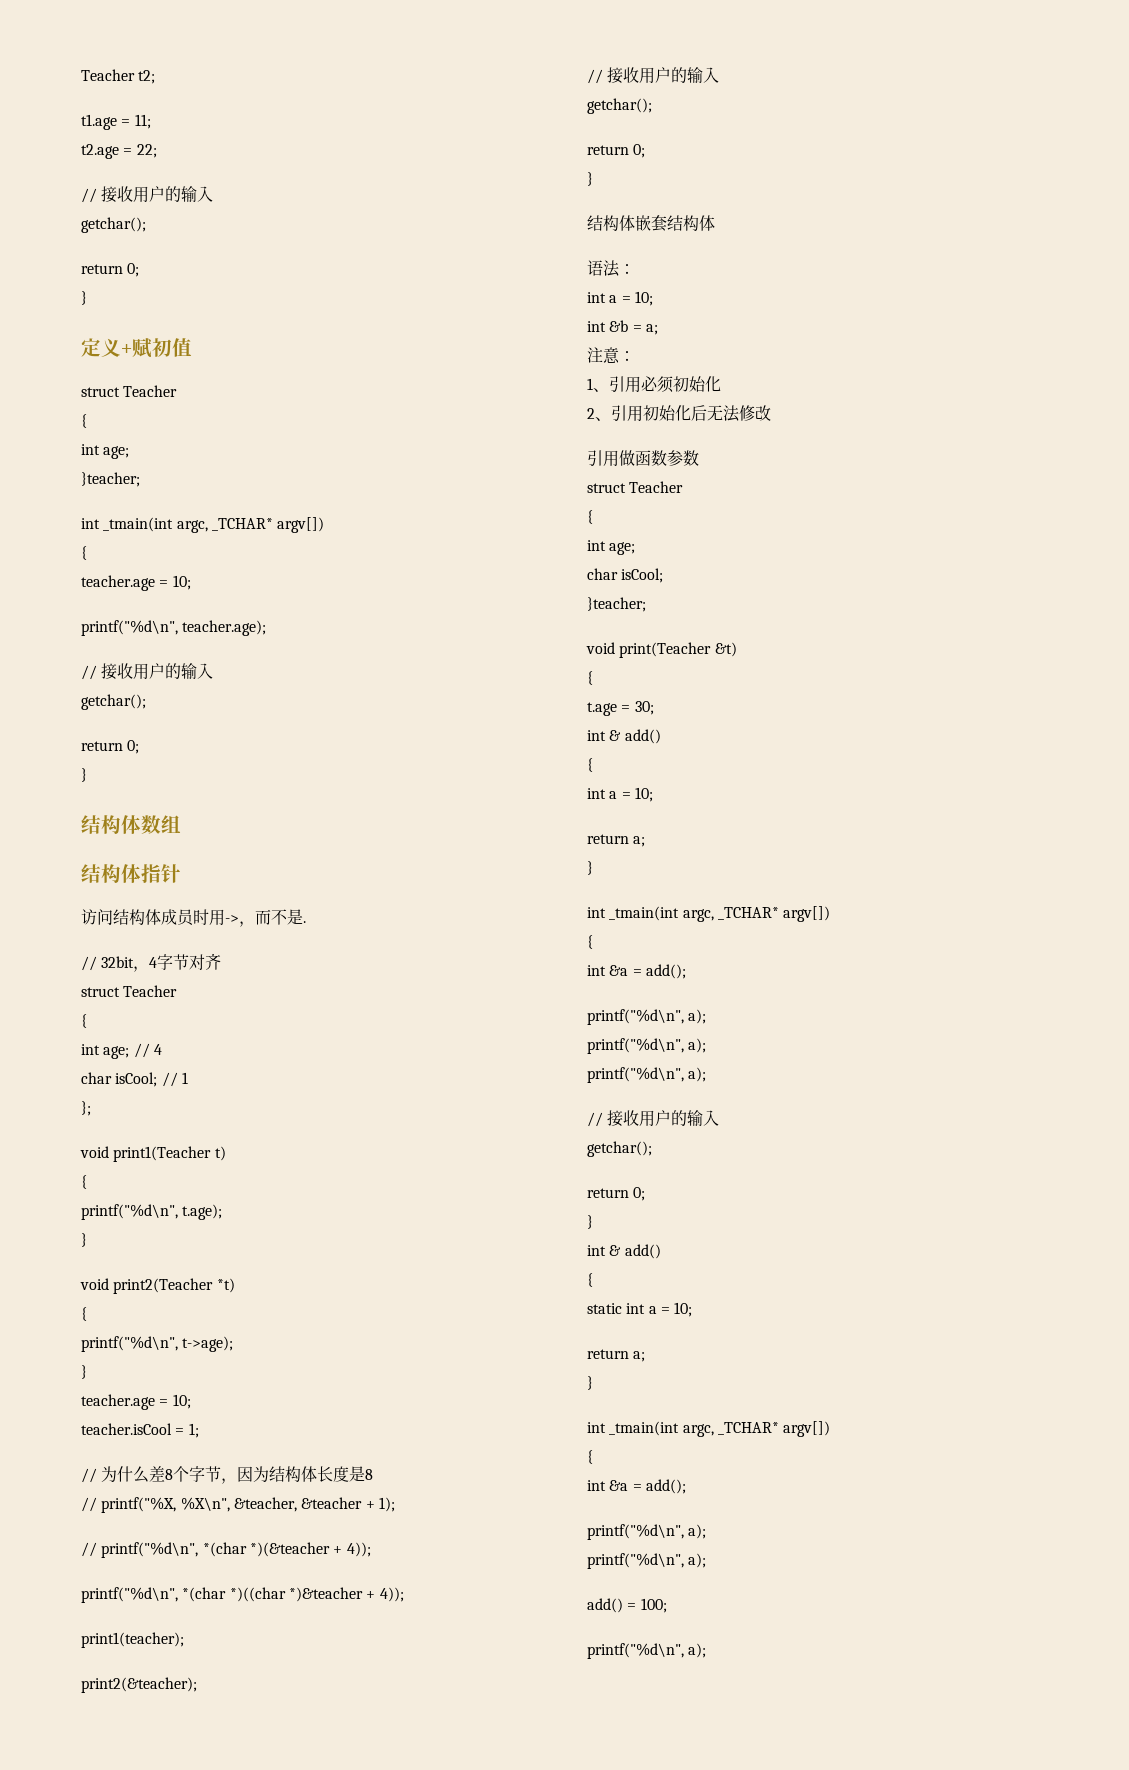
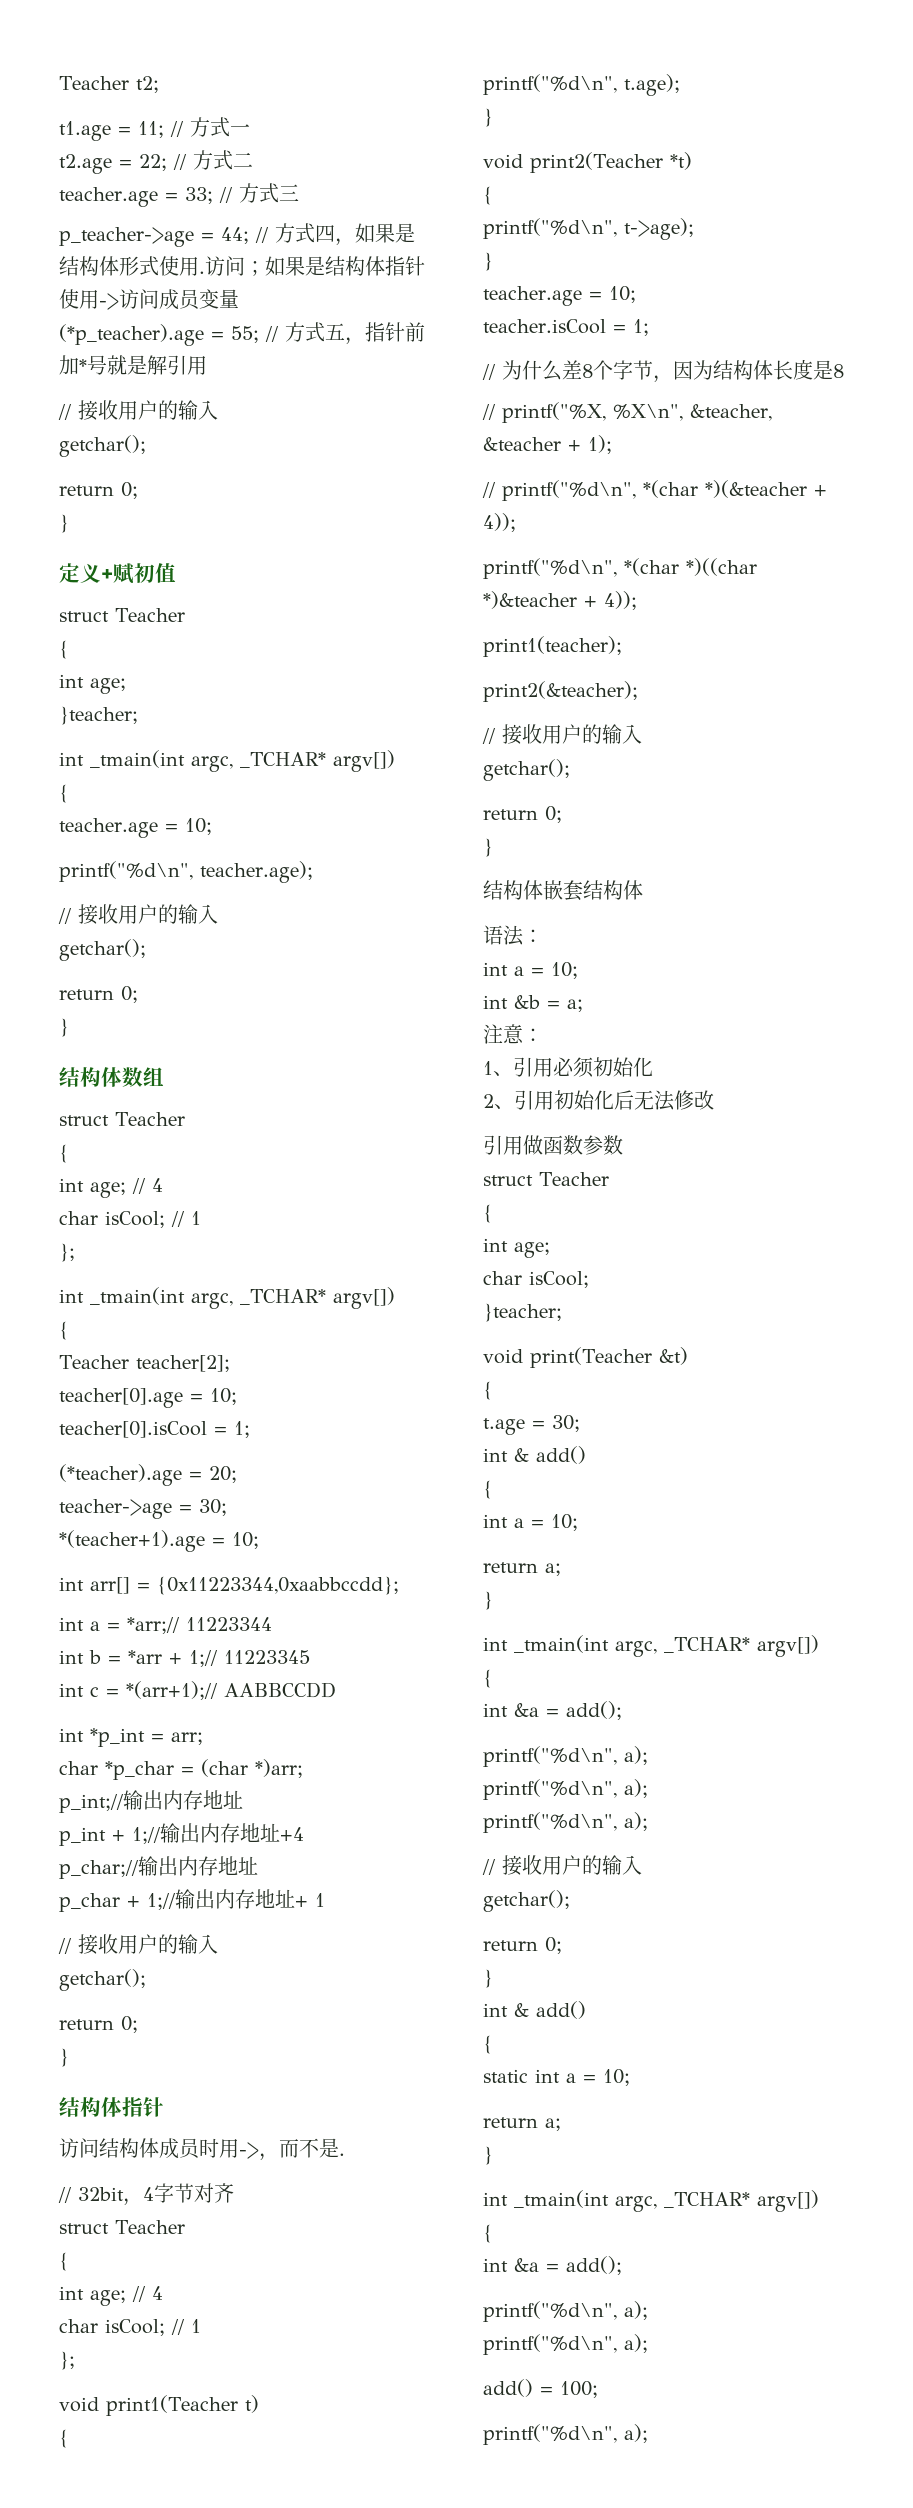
(151, 121) none -> [170,117,250,137] // 方式一
(157, 151) none -> [173,150,253,170] [59,183,299,207] [59,223,415,247] [59,256,425,276] [59,289,239,310] [59,322,425,346] [59,355,207,375] // 方式二 // teacher.age = 33; // 方式三 // p_teacher->age = 44; // 方式四，如果是结构体形式使用.访问；如果是结构体指针使用->访问成员变量 // (*p_teacher).age = 55; // 方式五，指针前加*号就是解引用
(181, 824) none -> [59,1112,185,1126] [59,1144,69,1163] [59,1178,163,1198] [59,1211,201,1228] [59,1243,75,1262] [59,1287,395,1309] [59,1321,69,1340] [59,1355,230,1372] [59,1388,237,1408] [59,1421,250,1438] [59,1464,237,1486] [59,1499,227,1519] [59,1530,259,1552] [59,1576,399,1595] [59,1617,272,1634] [59,1650,310,1667] [59,1681,336,1700] [59,1728,203,1747] [59,1759,303,1780] [59,1790,243,1813] [59,1823,304,1846] [59,1856,258,1879] [59,1889,325,1912] [58,1934,218,1955] [59,1969,146,1991] [59,2016,138,2033] [59,2048,69,2067] // struct Teacher // { // int age; // 4 // char isCool; // 1 // }; // int _tmain(int argc, _TCHAR* argv[]) // { // Teacher teacher[2]; // teacher[0].age = 10; // teacher[0].isCool = 1; // (*teacher).age = 20; // teacher->age = 30; // *(teacher+1).age = 10; // int arr[] = {0x11223344,0xaabbccdd}; // int a = *arr;// 11223344 // int b = *arr + 1;// 11223345 // int c = *(arr+1);// AABBCCDD // int *p_int = arr; // char *p_char = (char *)arr; // p_int;//输出内存地址 // p_int + 1;//输出内存地址+4 // p_char;//输出内存地址 // p_char + 1;//输出内存地址+ 1 // // 接收用户的输入 // getchar(); // return 0; // }

